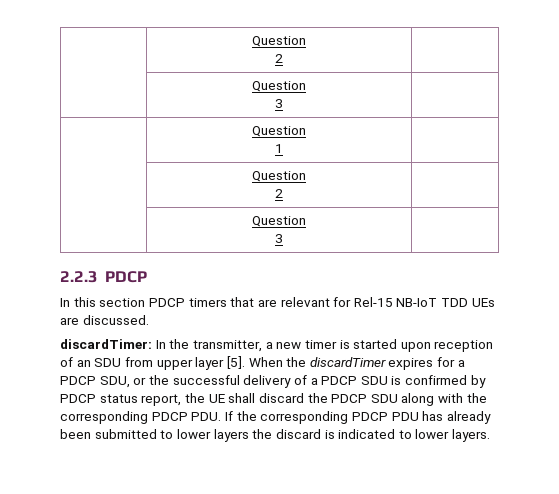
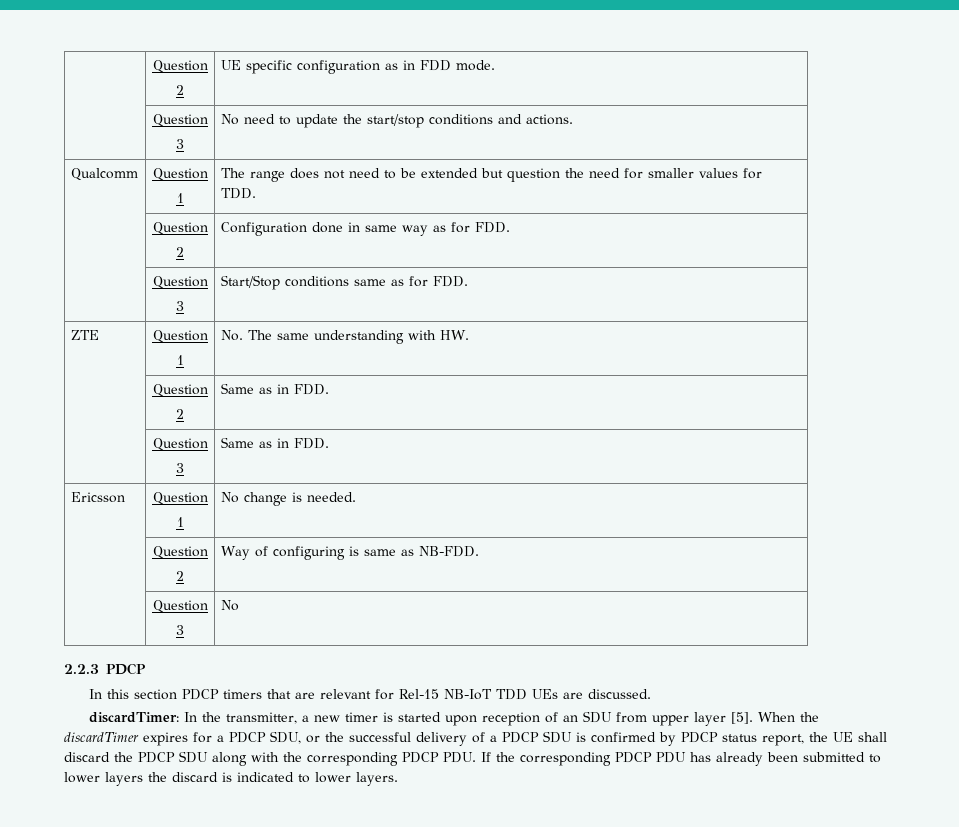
[252,36,306,47] [275,54,283,63] [252,81,306,92] [275,99,283,108] [252,126,306,137] [275,144,283,153] [252,171,306,182] [275,189,283,198] [252,216,306,227] [275,234,283,243] | Question // 2 | // | Question // 3 | // | Question // 1 | // | Question // 2 | // | Question // 3 | -> [152,60,208,73] [176,85,184,95] [220,60,495,74] [152,114,208,127] [176,139,184,149] [220,114,573,128] [70,168,138,181] [152,168,208,181] [176,193,184,203] [220,168,762,182] [220,188,256,199] [152,222,208,235] [176,247,184,257] [220,222,510,236] [152,276,208,289] [176,301,184,311] [220,275,468,290] [70,330,99,340] [152,330,208,343] [176,355,184,365] [220,330,469,344] [152,384,208,397] [176,409,184,419] [220,383,329,395] [152,438,208,451] [176,463,184,473] [220,437,329,449] [70,492,125,503] [152,492,208,505] [176,517,184,527] [220,492,356,506] [152,546,208,559] [176,571,184,581] [220,546,479,560] [152,600,208,613] [176,625,184,635] [220,600,239,611] | Question // 2 | UE specific configuration as in FDD mode. // | Question // 3 | No need to update the start/stop conditions and actions. // Qualcomm | Question // 1 | The range does not need to be extended but question the need for smaller values for TDD. // | Question // 2 | Configuration done in same way as for FDD. // | Question // 3 | Start/Stop conditions same as for FDD. // ZTE | Question // 1 | No. The same understanding with HW. // | Question // 2 | Same as in FDD. // | Question // 3 | Same as in FDD. // Ericsson | Question // 1 | No change is needed. // | Question // 2 | Way of configuring is same as NB-FDD. // | Question // 3 | No

